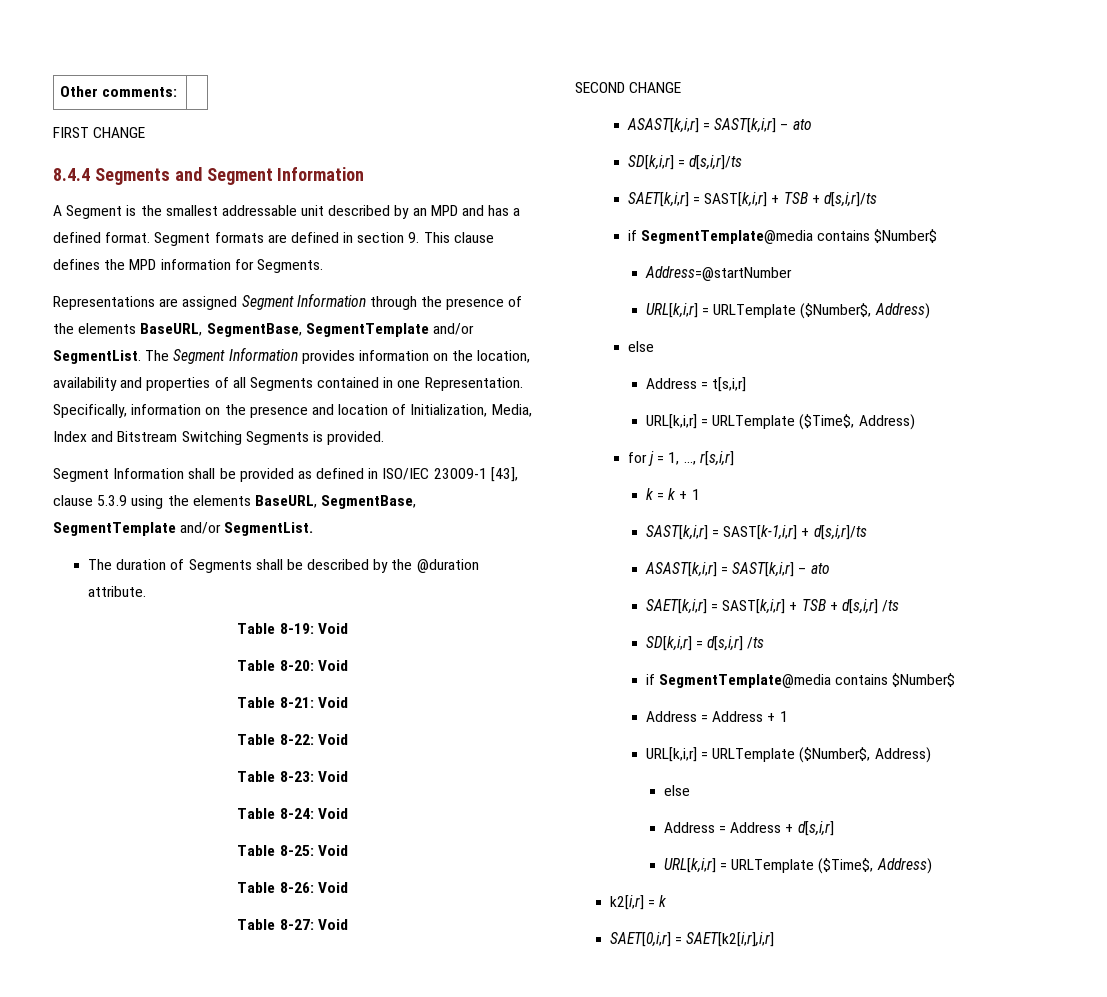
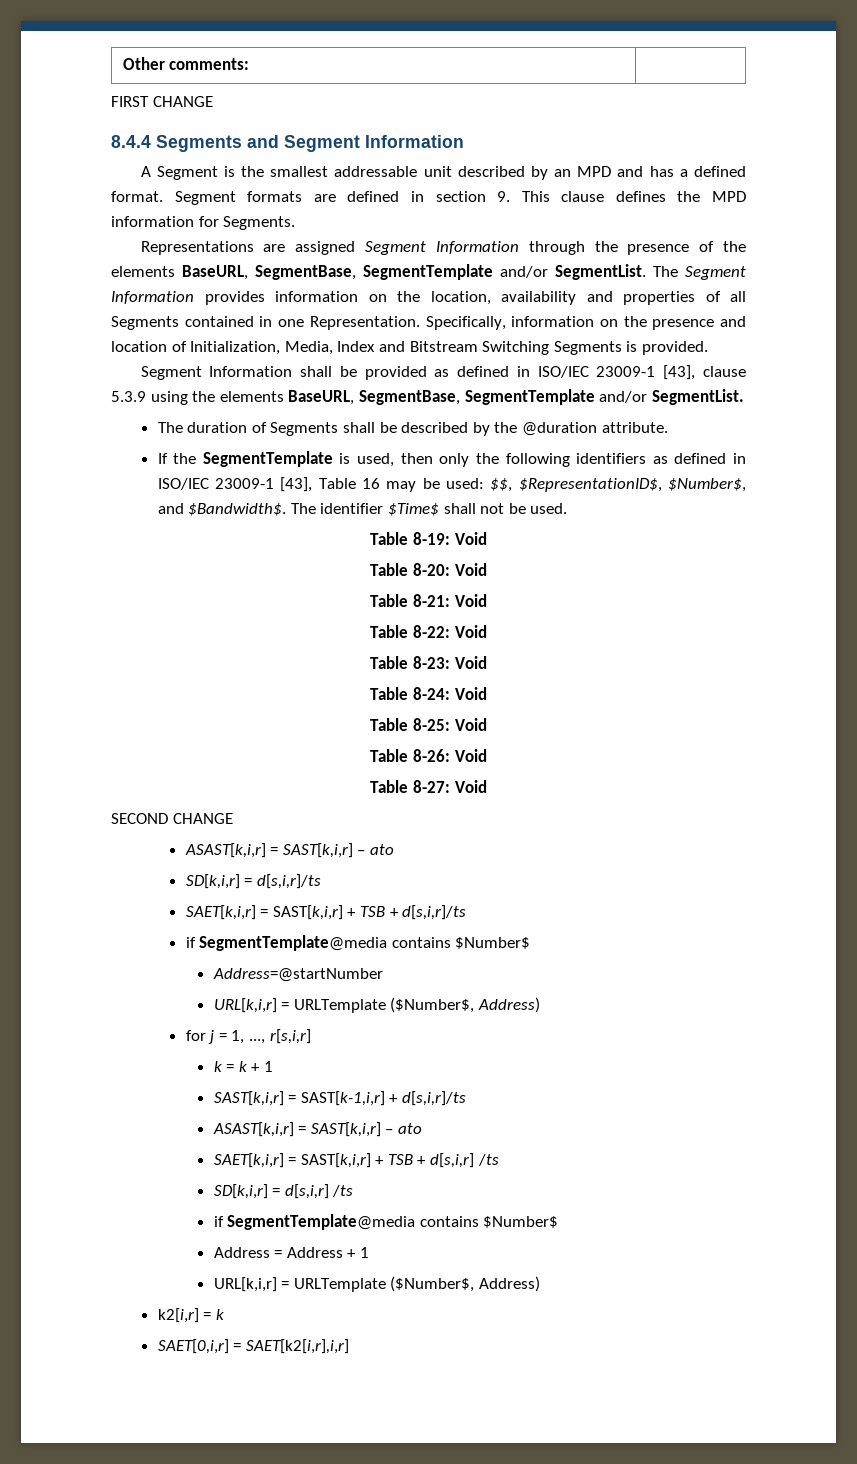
(146, 591) none -> [157,451,746,467] [157,477,747,492] [157,503,568,516] // If the SegmentTemplate is used, then only the following identifiers as defined in ISO/IEC 23009-1 [43], Table 16 may be used: $$, $RepresentationID$, $Number$, and $Bandwidth$. The identifier $Time$ shall not be used.
[627,341,654,352] [645,377,747,392] [645,414,915,430] // else // Address = t[s,i,r] // URL[k,i,r] = URLTemplate ($Time$, Address) -> (540, 1005) none
[663,785,690,796] [663,821,834,836] [663,858,932,874] // else // Address = Address + d[s,i,r] // URL[k,i,r] = URLTemplate ($Time$, Address) -> (540, 1284) none

